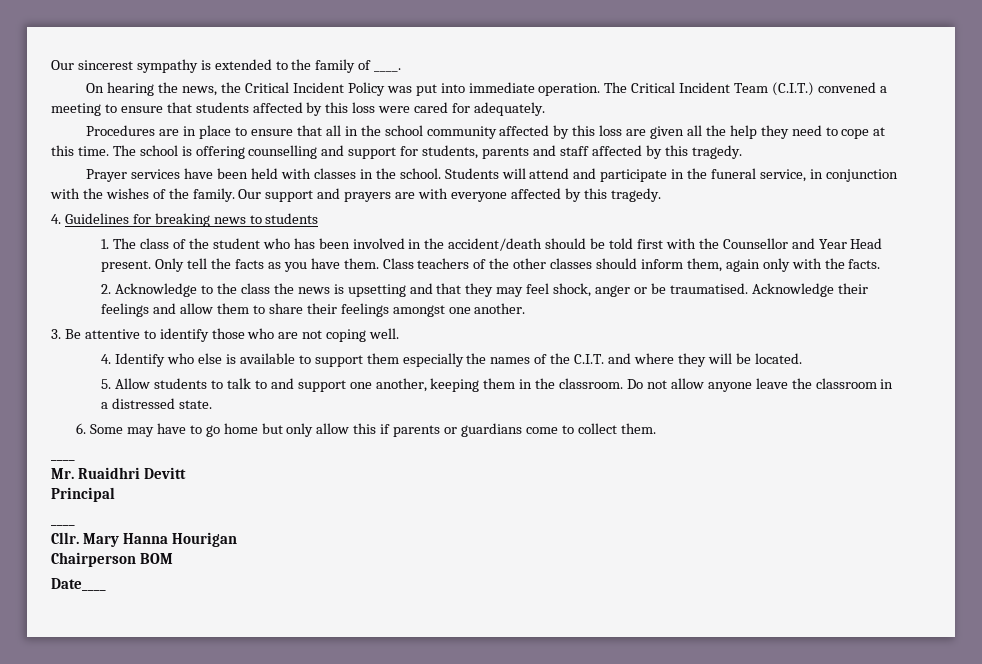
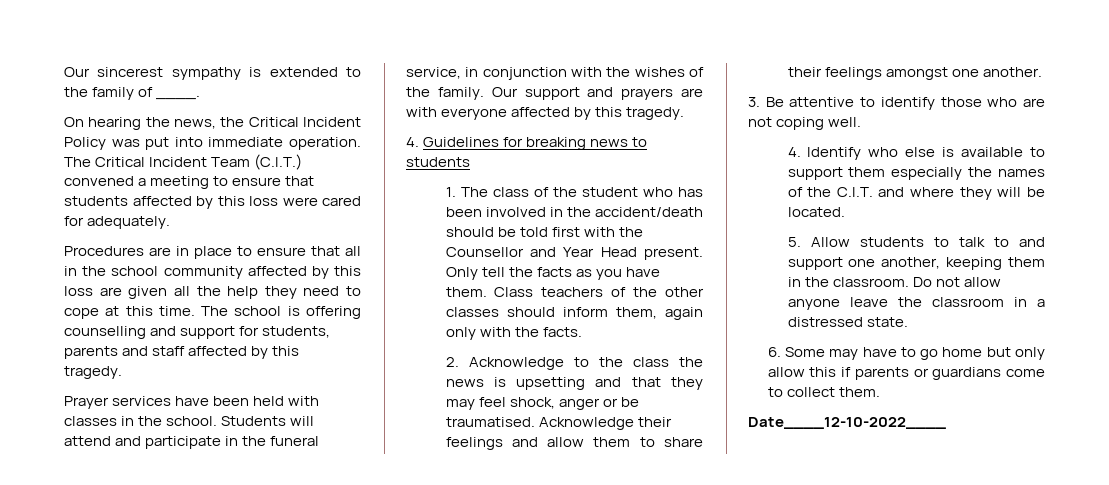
[51,459,75,461] [51,467,186,479] [51,487,115,502] [51,524,75,526] [51,532,237,547] [51,552,173,567] [51,578,106,591] ____ // Mr. Ruaidhri Devitt // Principal // ____ // Cllr. Mary Hanna Hourigan // Chairperson BOM // Date____ -> [748,417,946,429] Date____12-10-2022____

